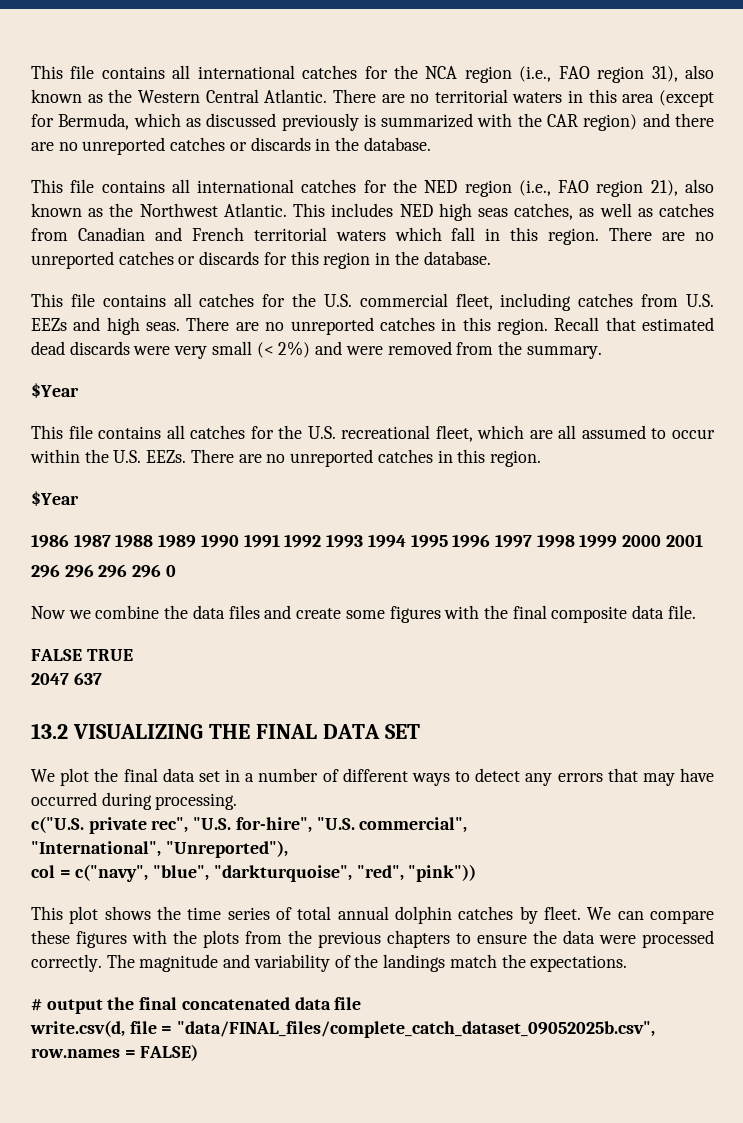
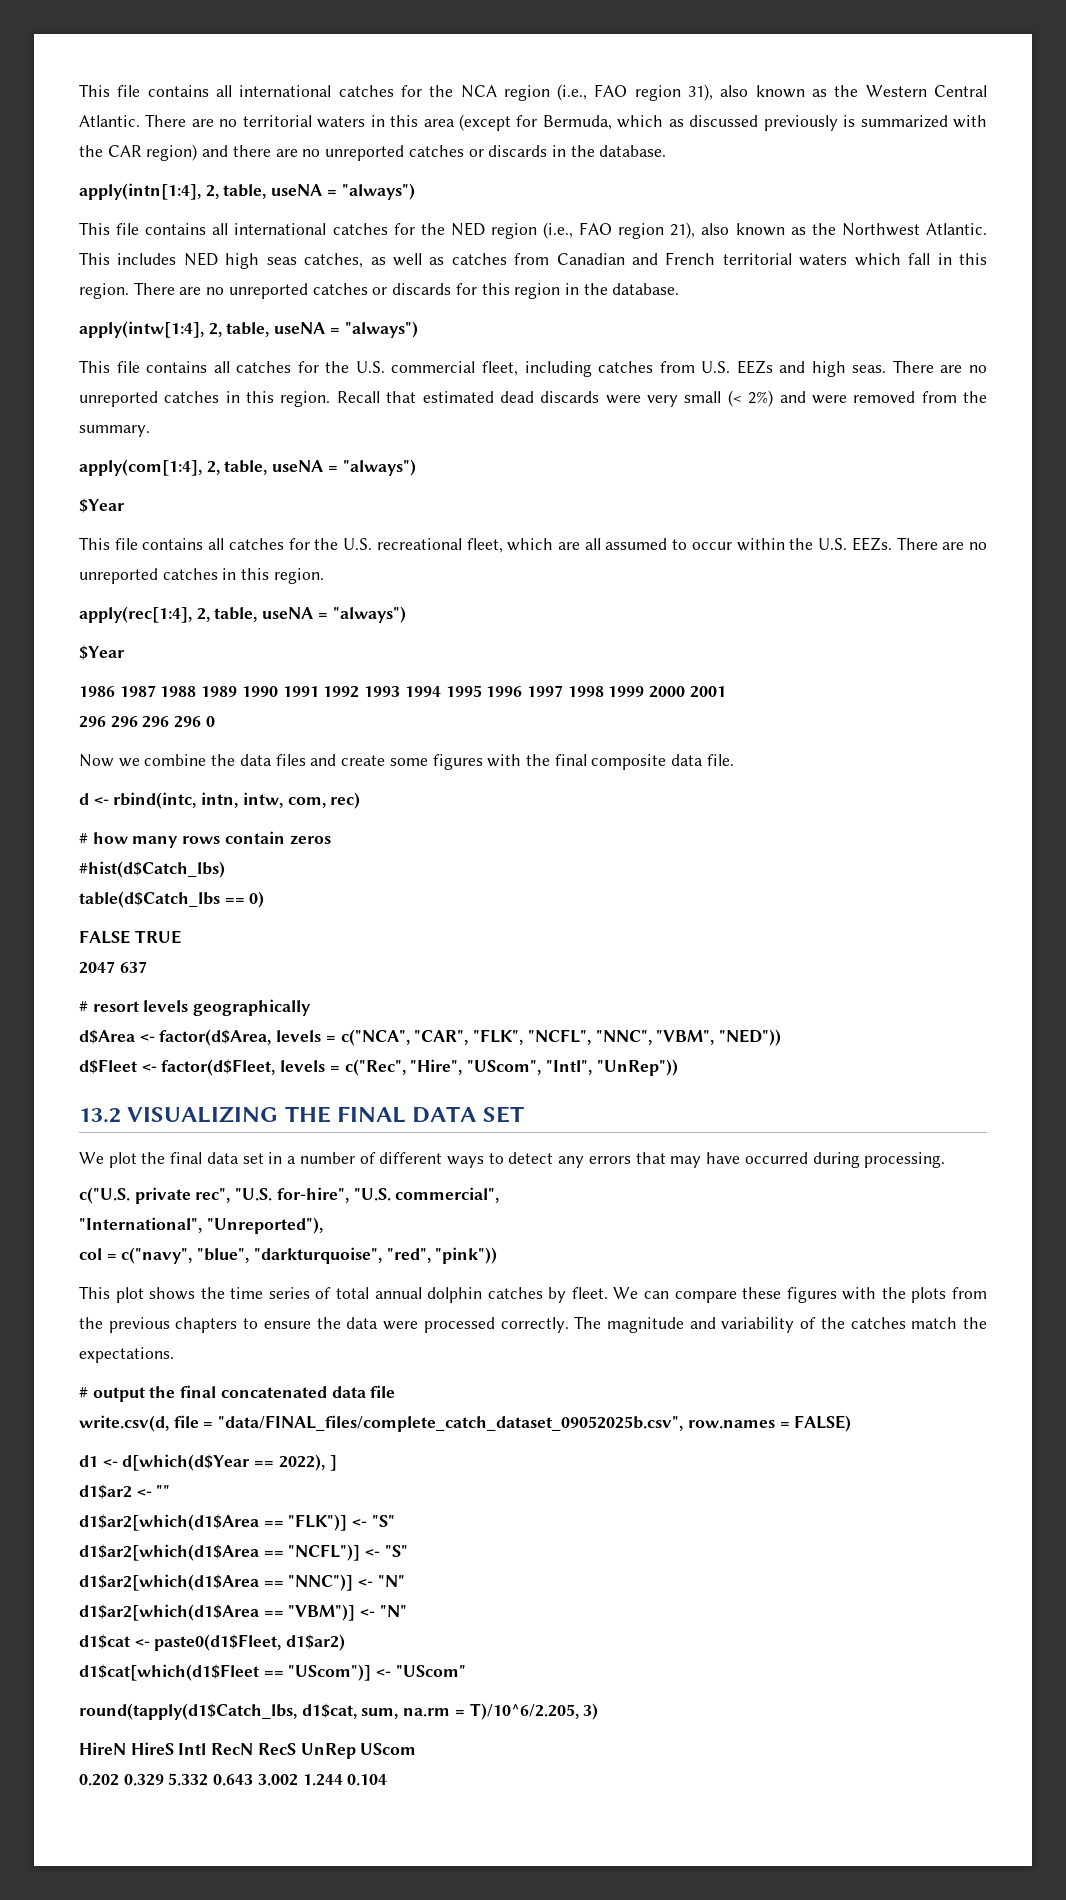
(431, 144) none -> [79,183,415,200] // apply(intn[1:4], 2, table, useNA = "always")
(491, 258) none -> [79,321,418,338] // apply(intw[1:4], 2, table, useNA = "always")
(602, 352) none -> [79,459,416,476] // apply(com[1:4], 2, table, useNA = "always")
(541, 458) none -> [79,606,406,623] // apply(rec[1:4], 2, table, useNA = "always")
[31,649,133,661] [31,672,102,685] FALSE TRUE // 2047 637 -> [79,792,361,809] [79,831,331,848] [79,861,225,878] [79,891,265,908] [79,930,181,944] [79,961,147,974] [79,999,312,1016] [79,1029,781,1046] [79,1059,678,1076] d <- rbind(intc, intn, intw, com, rec) // # how many rows contain zeros // #hist(d$Catch_lbs) // table(d$Catch_lbs == 0) // FALSE TRUE // 2047 637 // # resort levels geographically // d$Area <- factor(d$Area, levels = c("NCA", "CAR", "FLK", "NCFL", "NNC", "VBM", "NED")) // d$Fleet <- factor(d$Fleet, levels = c("Rec", "Hire", "UScom", "Intl", "UnRep"))
[383,954,446,972] landings -> [850,1317,906,1329] catches
(199, 1052) none -> [79,1454,337,1471] [79,1484,171,1499] [79,1514,395,1531] [79,1544,408,1561] [79,1574,405,1591] [79,1604,407,1621] [79,1634,346,1651] [79,1664,466,1681] [79,1703,599,1720] [79,1742,417,1759] [79,1773,388,1786] // d1 <- d[which(d$Year == 2022), ] // d1$ar2 <- "" // d1$ar2[which(d1$Area == "FLK")] <- "S" // d1$ar2[which(d1$Area == "NCFL")] <- "S" // d1$ar2[which(d1$Area == "NNC")] <- "N" // d1$ar2[which(d1$Area == "VBM")] <- "N" // d1$cat <- paste0(d1$Fleet, d1$ar2) // d1$cat[which(d1$Fleet == "UScom")] <- "UScom" // round(tapply(d1$Catch_lbs, d1$cat, sum, na.rm = T)/10^6/2.205, 3) // HireN HireS Intl RecN RecS UnRep UScom // 0.202 0.329 5.332 0.643 3.002 1.244 0.104

